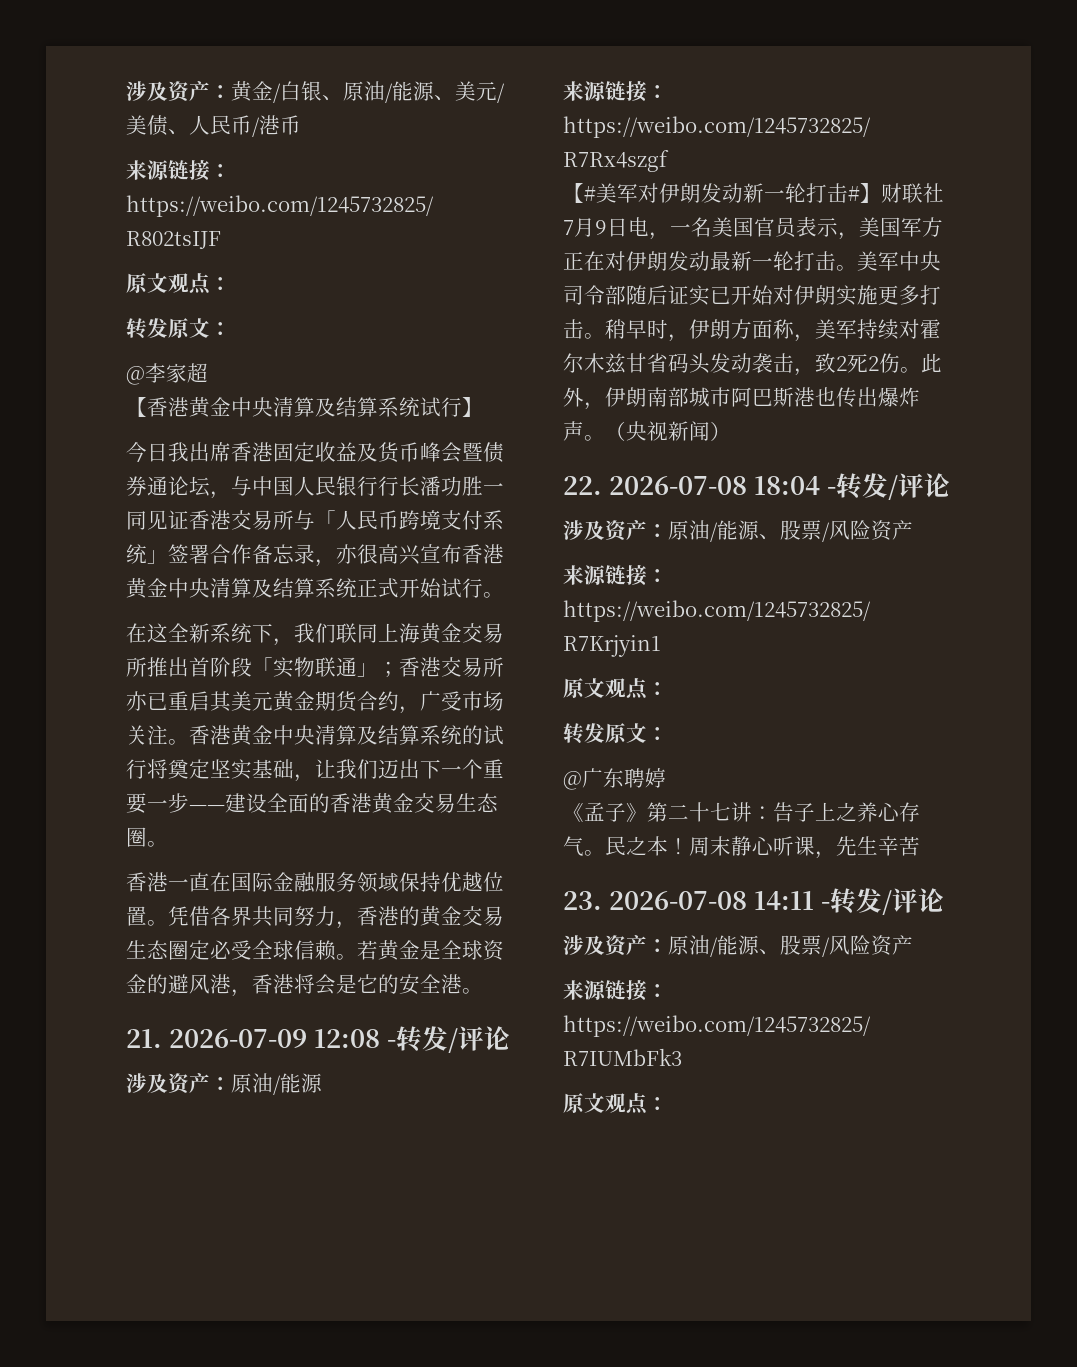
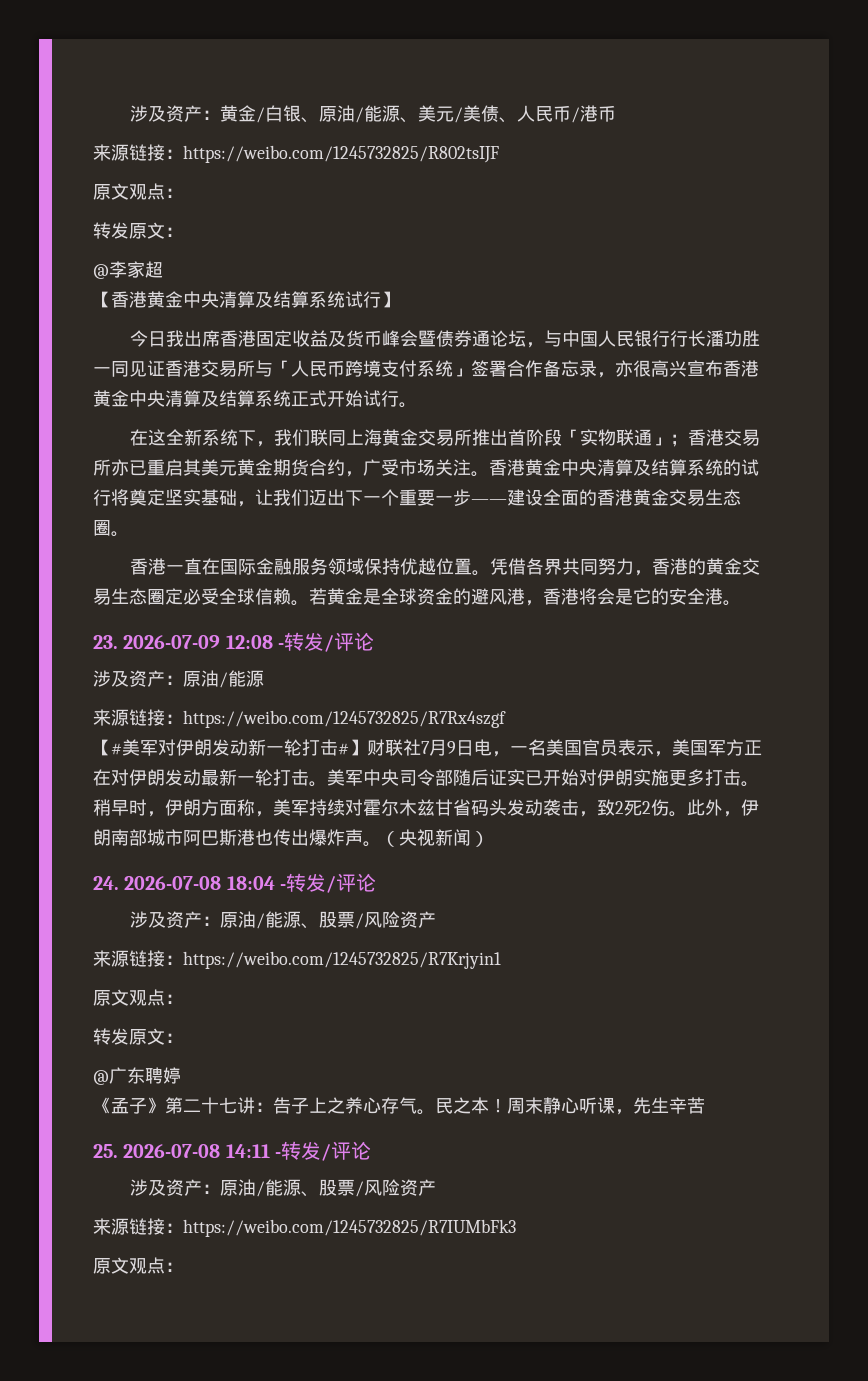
[126,1029,162,1048] 21. -> [93,635,118,649] 23.
[563,476,602,495] 22. -> [93,876,119,890] 24.
[563,891,602,910] 23. -> [93,1144,118,1158] 25.

